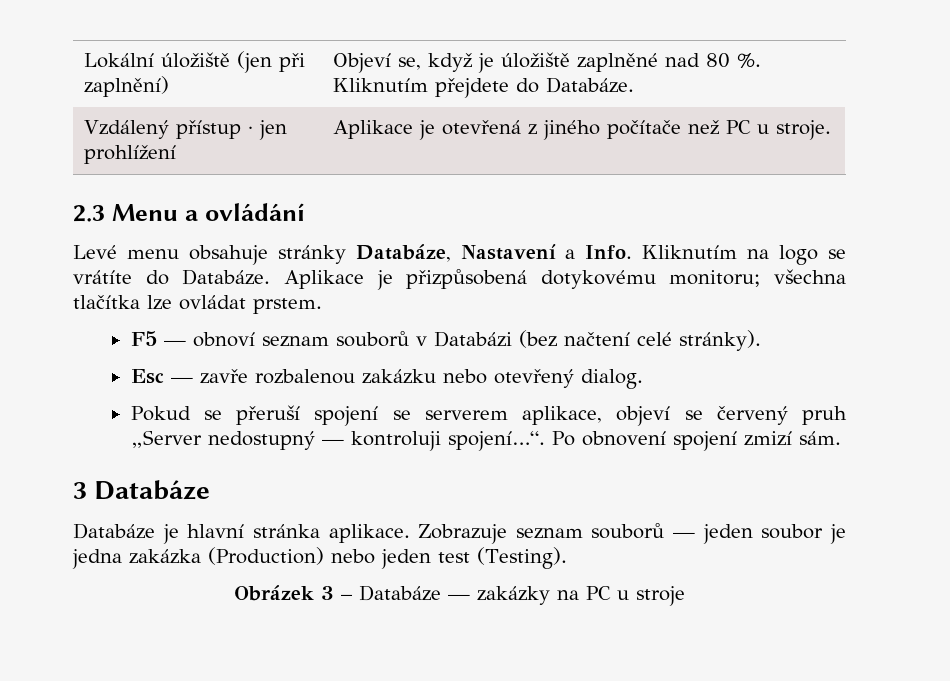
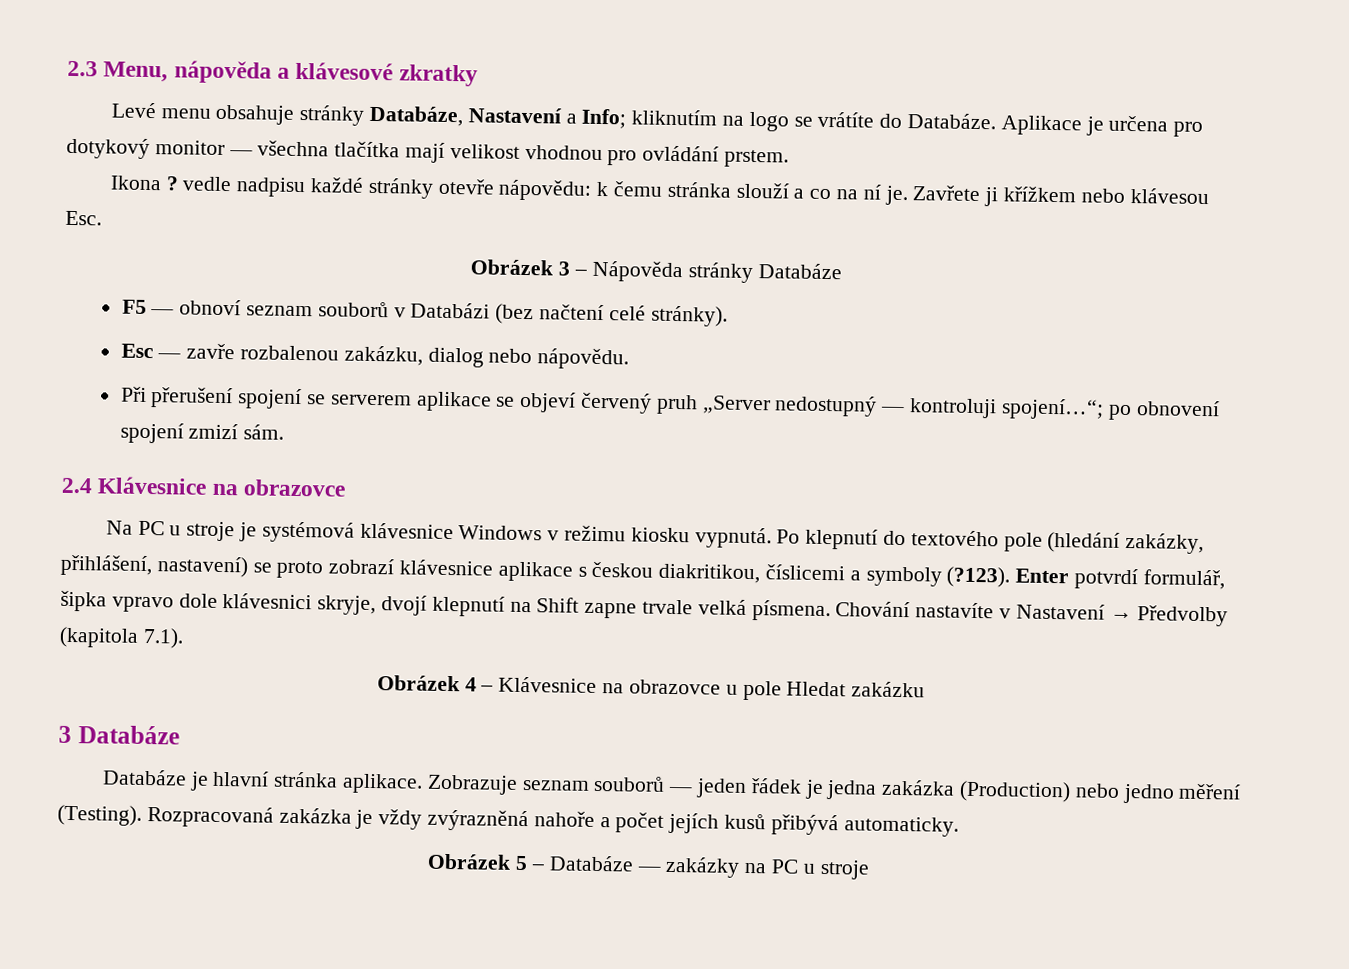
[83,51,305,73] [83,76,169,97] [332,52,761,73] [332,77,634,98] [83,120,287,140] [83,145,176,164] [332,120,831,140] [73,203,305,222] Lokální úložiště (jen při zaplnění) | Objeví se, když je úložiště zaplněné nad 80 %. Kliknutím přejdete do Databáze. // Vzdálený přístup · jen prohlížení | Aplikace je otevřená z jiného počítače než PC u stroje. // 2.3 Menu a ovládání -> [67,60,478,87] 2.3 Menu, nápověda a klávesové zkratky
[585,245,738,259] Info. Kliknutím -> [581,108,718,129] Info; kliknutím
[406,269,846,289] [73,295,322,314] přizpůsobená dotykovému monitoru; všechna tlačítka lze ovládat prstem. -> [1108,115,1204,137] [66,137,790,168] [109,175,1209,207] [65,210,102,226] [470,259,842,284] určena pro dotykový monitor — všechna tlačítka mají velikost vhodnou pro ovládání prstem. // Ikona ? vedle nadpisu každé stránky otevře nápovědu: k čemu stránka slouží a co na ní je. Zavřete ji křížkem nebo klávesou Esc. // Obrázek 3 – Nápověda stránky Databáze
[361,369,643,389] [130,405,703,426] zakázku nebo otevřený dialog. // Pokud se přeruší spojení se serverem aplikace, objeví se -> [343,345,630,370] [120,386,577,413] zakázku, dialog nebo nápovědu. // Při přerušení spojení se serverem aplikace se objeví
[447,431,575,451] spojení…“. Po -> [1000,398,1132,421] spojení…“; po
(841, 438) none -> [61,476,347,497] [105,520,1205,555] [60,554,1225,590] [60,590,1229,627] [59,626,184,649] [376,675,926,701] // 2.4 Klávesnice na obrazovce // Na PC u stroje je systémová klávesnice Windows v režimu kiosku vypnutá. Po klepnutí do textového pole (hledání zakázky, přihlášení, nastavení) se proto zobrazí klávesnice aplikace s českou diakritikou, číslicemi a symboly (?123). Enter potvrdí formulář, šipka vpravo dole klávesnici skryje, dvojí klepnutí na Shift zapne trvale velká písmena. Chování nastavíte v Nastavení → Předvolby (kapitola 7.1). // Obrázek 4 – Klávesnice na obrazovce u pole Hledat zakázku
[761,524,824,539] soubor -> [750,778,802,794] řádek
[381,549,470,569] jeden test -> [1122,783,1242,804] jedno měření
[234,585,334,601] // Obrázek 3 -> [146,806,959,837] [427,853,529,871] Rozpracovaná zakázka je vždy zvýrazněná nahoře a počet jejích kusů přibývá automaticky. // Obrázek 5

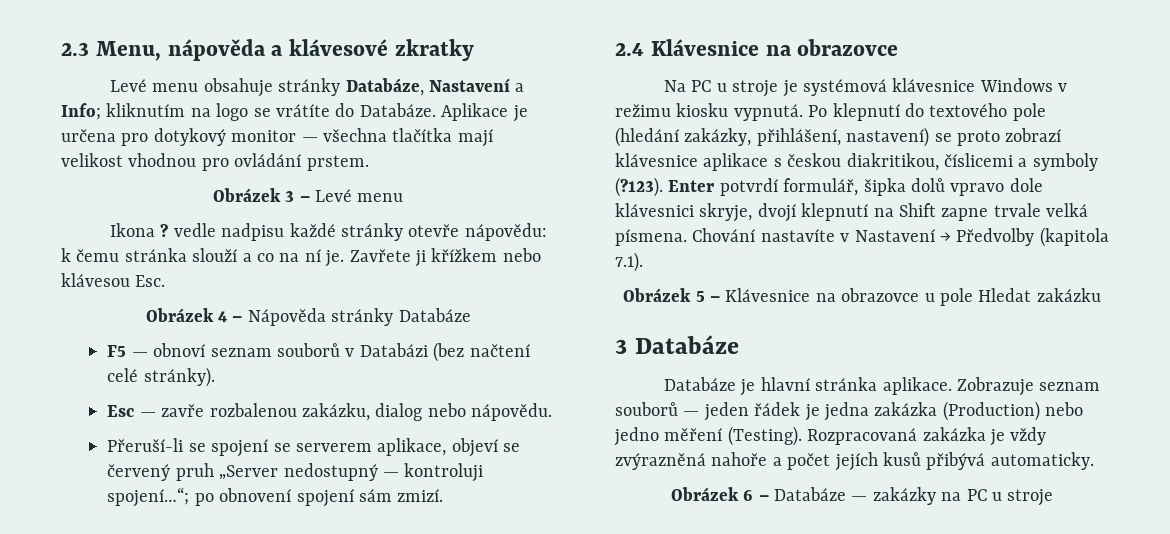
(790, 158) none -> [212,188,404,202] // Obrázek 3 – Levé menu
[558,261,571,276] 3 -> [217,311,227,322] 4
[120,386,234,409] Při přerušení -> [107,438,206,452] Přeruší-li se
[415,391,577,413] aplikace se objeví -> [377,438,521,457] aplikace, objeví se
[188,423,285,440] zmizí sám. -> [358,489,444,502] sám zmizí.
(107, 601) none -> [911,178,945,192] dolů
[464,677,477,692] 4 -> [695,291,705,302] 5
[515,855,529,871] 5 -> [743,490,754,501] 6

